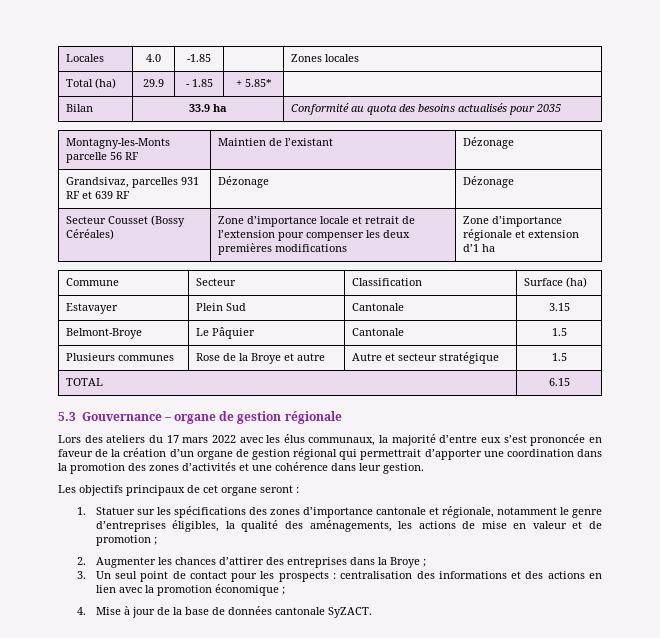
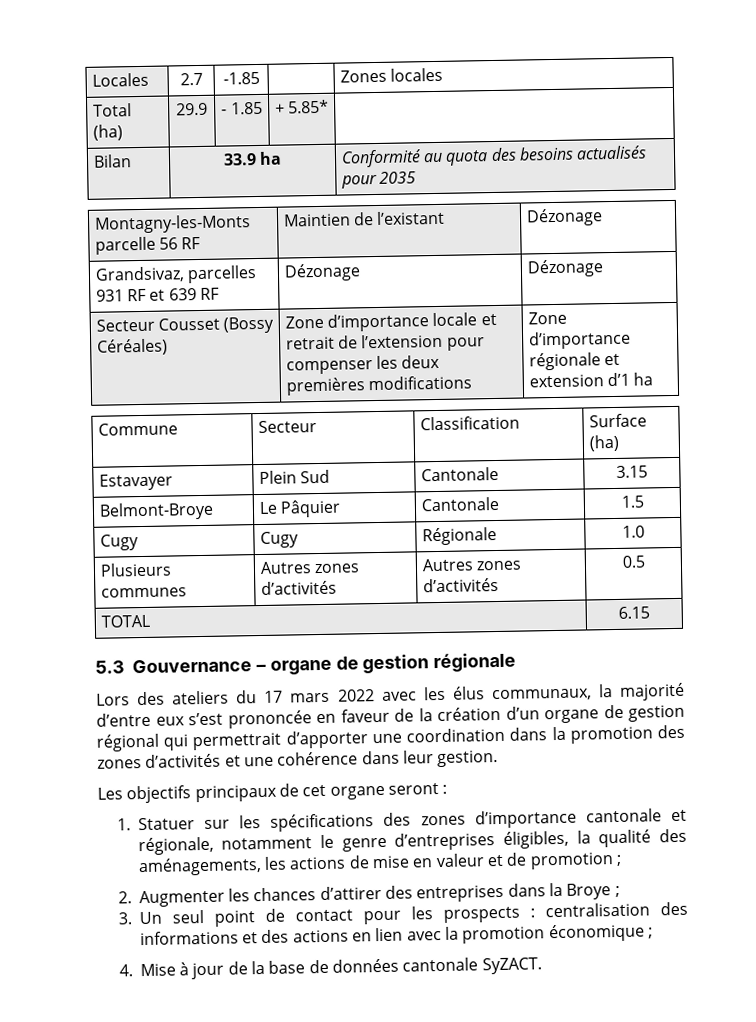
[146,54,161,62] 4.0 -> [179,72,203,86] 2.7
[66,353,175,361] [196,353,326,364] [352,352,500,364] [551,353,567,361] Plusieurs communes | Rose de la Broye et autre | Autre et secteur stratégique | 1.5 -> [99,534,139,551] [259,531,299,549] [421,526,497,546] [621,525,645,538] [99,562,172,577] [100,587,187,598] [259,561,360,575] [260,580,337,596] [421,558,522,572] [422,577,499,593] [621,555,645,568] Cugy | Cugy | Régionale | 1.0 // Plusieurs communes | Autres zones d’activités | Autres zones d’activités | 0.5

